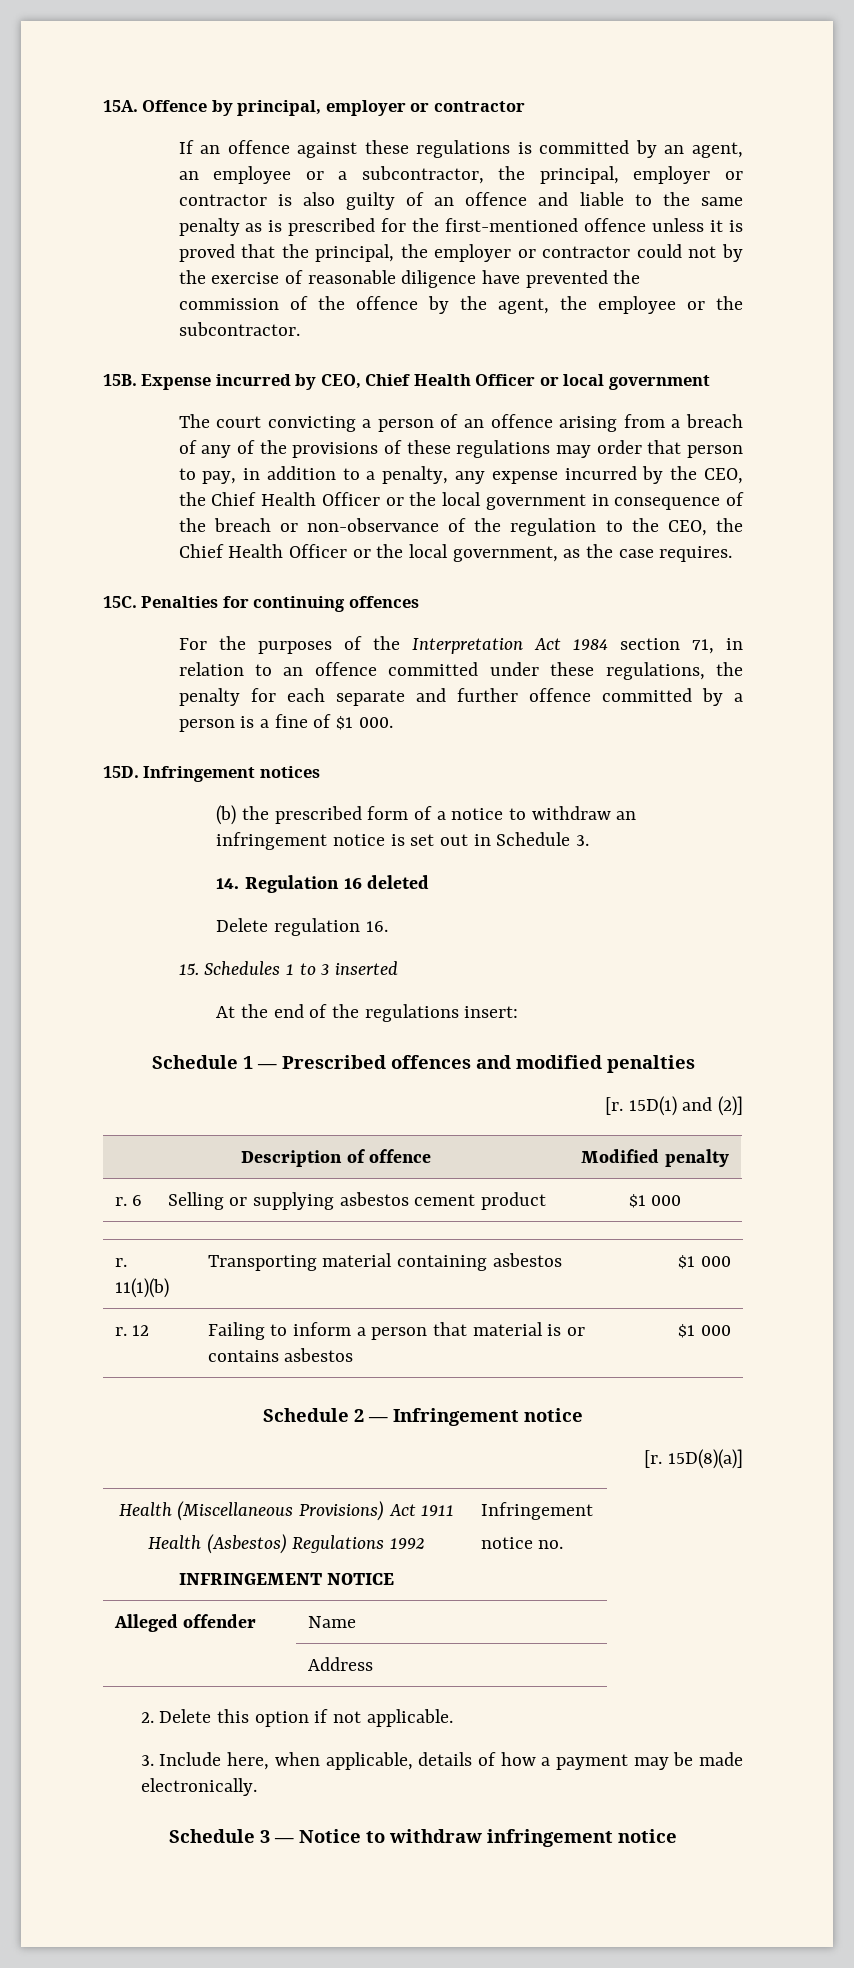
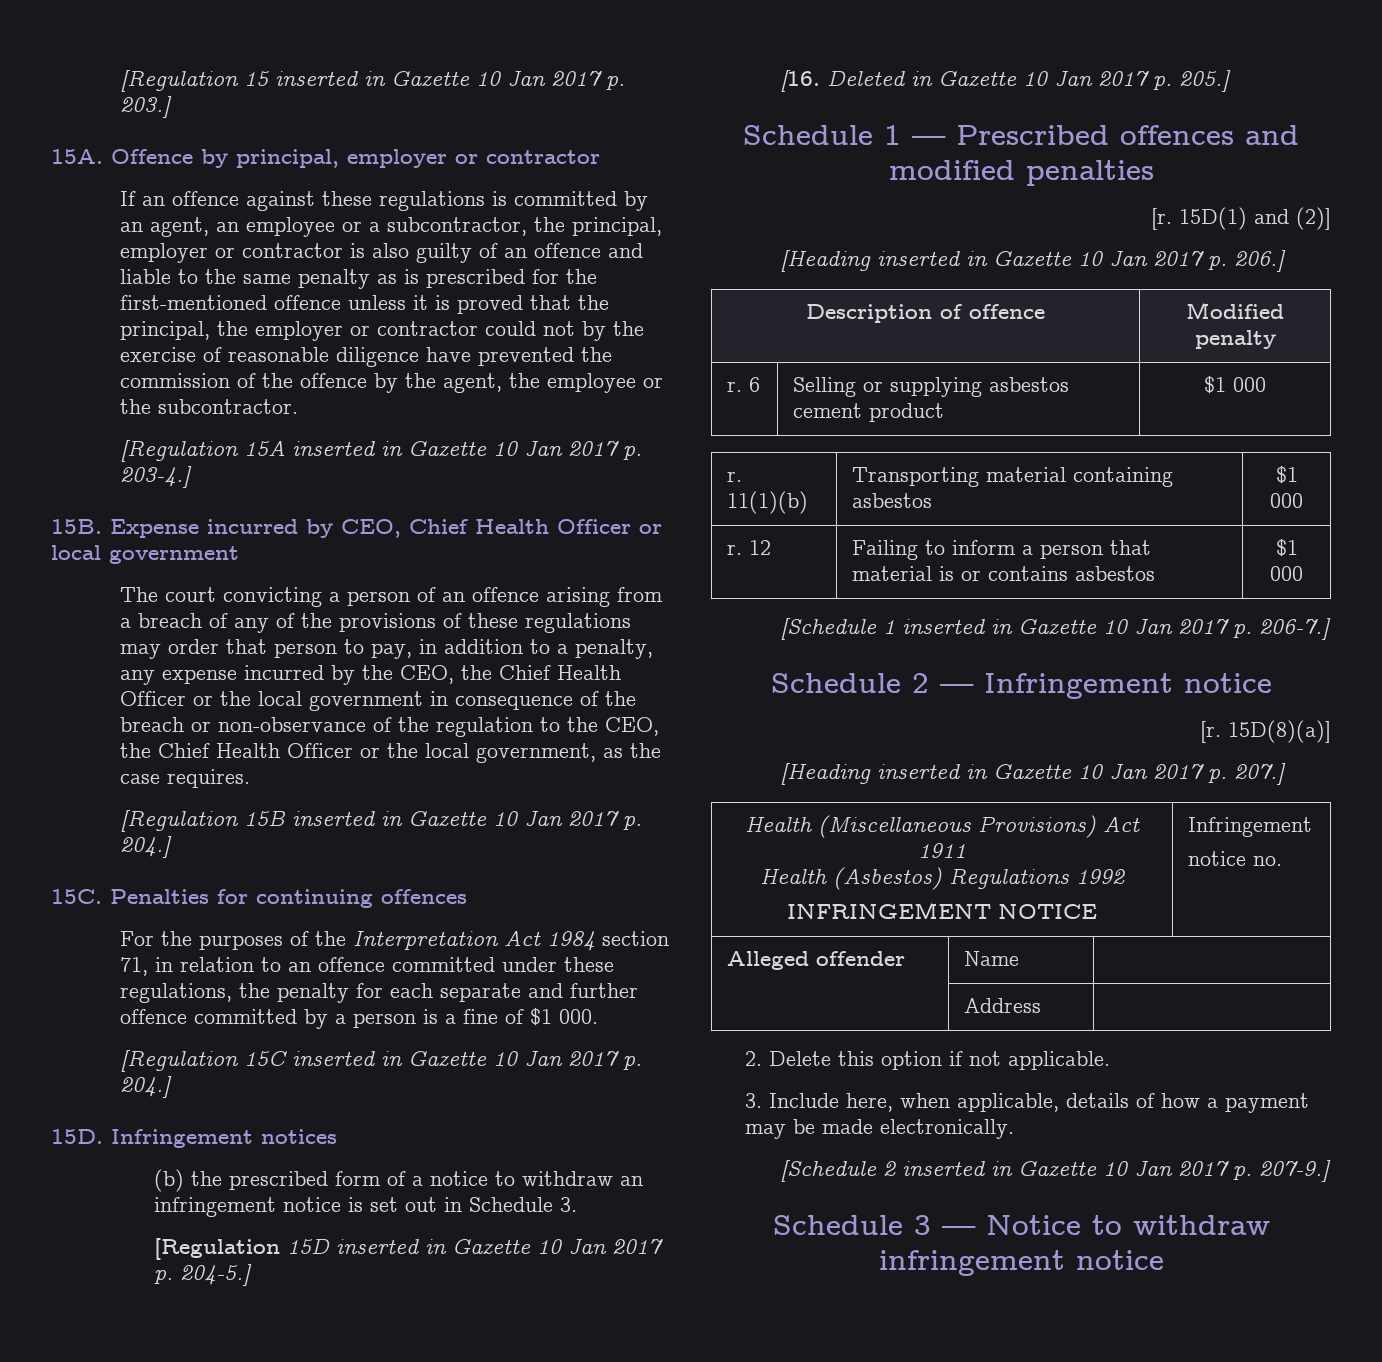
(103, 106) none -> [119,70,625,92] [119,96,172,118] [Regulation 15 inserted in Gazette 10 Jan 2017 p. 203.] //
(300, 329) none -> [119,440,642,462] [119,466,192,488] // [Regulation 15A inserted in Gazette 10 Jan 2017 p. 203-4.]
(733, 554) none -> [119,810,642,832] [119,836,172,858] // [Regulation 15B inserted in Gazette 10 Jan 2017 p. 204.]
(393, 722) none -> [119,1050,642,1072] [119,1076,172,1098] // [Regulation 15C inserted in Gazette 10 Jan 2017 p. 204.]
[216,875,430,893] [216,918,388,936] [178,961,398,975] [216,1004,519,1022] 14. Regulation 16 deleted // Delete regulation 16. // 15. Schedules 1 to 3 inserted // At the end of the regulations insert: -> [154,1238,664,1260] [154,1264,253,1286] [779,70,1231,92] [Regulation 15D inserted in Gazette 10 Jan 2017 p. 204-5.] // [16. Deleted in Gazette 10 Jan 2017 p. 205.]
(743, 1106) none -> [779,250,1286,272] // [Heading inserted in Gazette 10 Jan 2017 p. 206.]
(731, 1330) none -> [779,618,1331,640] // [Schedule 1 inserted in Gazette 10 Jan 2017 p. 206-7.]
(743, 1459) none -> [779,763,1286,785] // [Heading inserted in Gazette 10 Jan 2017 p. 207.]
(257, 1787) none -> [779,1160,1331,1182] // [Schedule 2 inserted in Gazette 10 Jan 2017 p. 207-9.]

